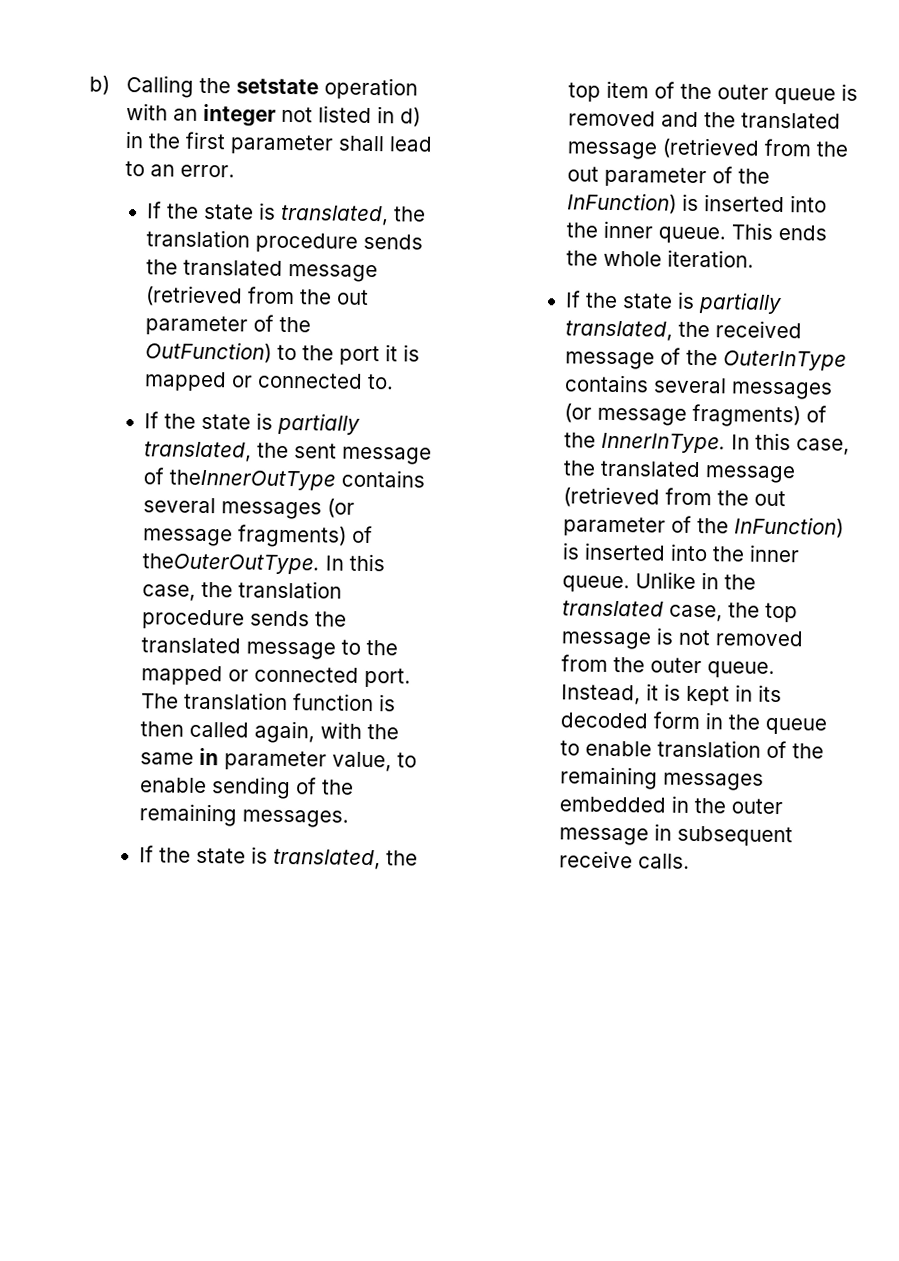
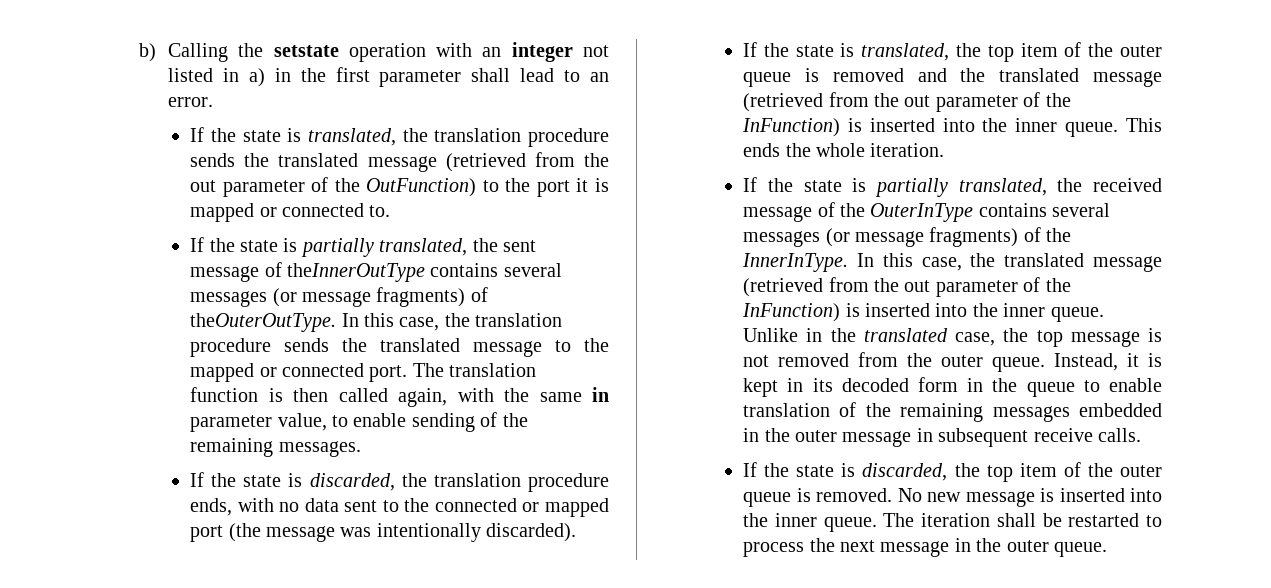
[399,107,421,127] d) -> [248,68,265,87] a)
(350, 818) none -> [190,472,609,492] [190,498,609,517] [190,523,577,542] // If the state is discarded, the translation procedure ends, with no data sent to the connected or mapped port (the message was intentionally discarded).
(691, 861) none -> [743,462,1162,482] [743,488,1162,507] [743,513,1162,532] [743,538,1107,557] // If the state is discarded, the top item of the outer queue is removed. No new message is inserted into the inner queue. The iteration shall be restarted to process the next message in the outer queue.

